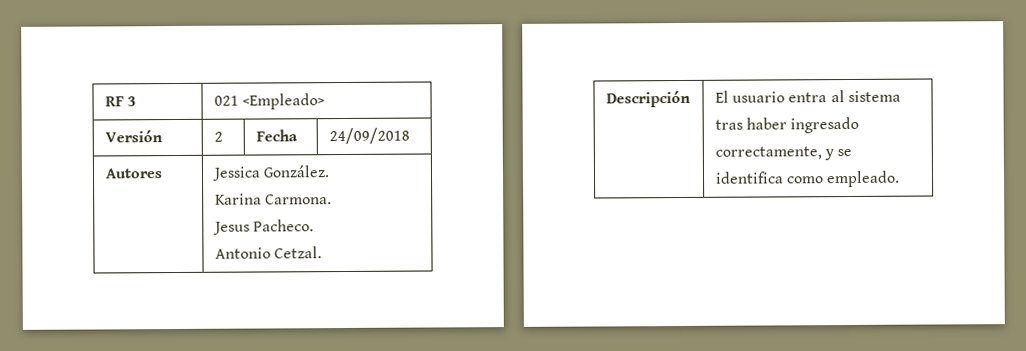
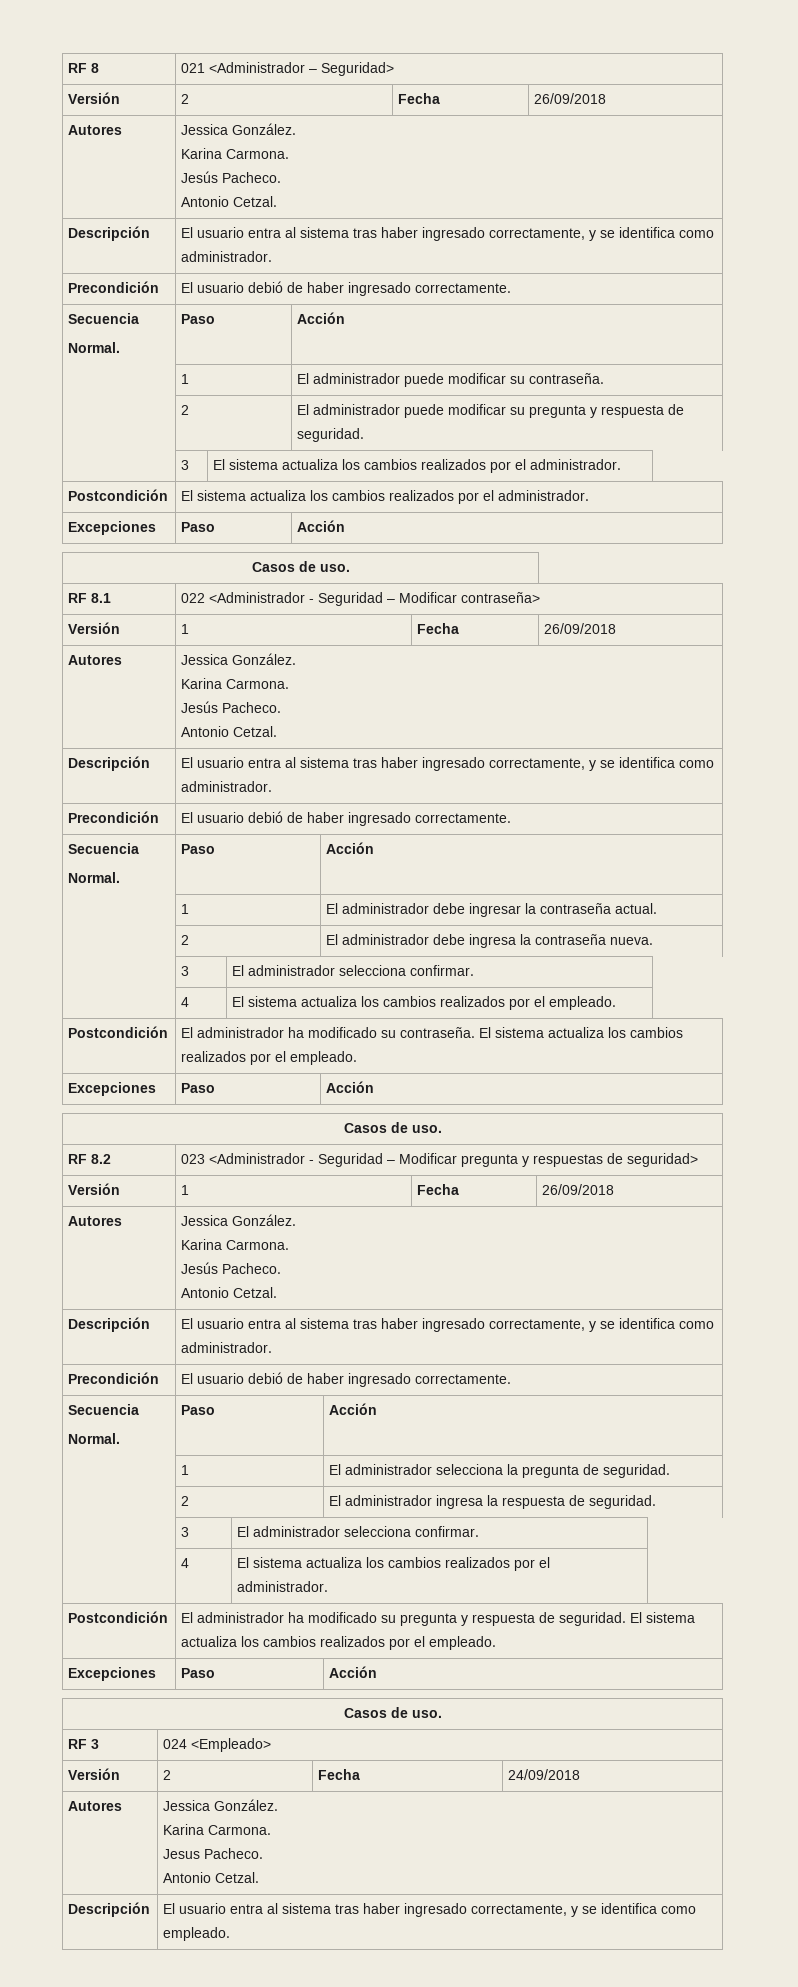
[104,96,137,107] [213,95,239,106] RF 3 | 021 -> [68,63,100,73] [181,62,395,76] [68,92,121,104] [181,94,190,104] [398,93,441,104] [534,93,607,104] [68,125,123,135] [181,123,297,135] [181,148,290,159] [181,171,282,183] [181,196,278,207] [68,226,151,241] [181,227,715,241] [181,251,273,262] [68,281,160,293] [181,281,512,296] [68,313,140,324] [68,342,121,353] [181,314,216,324] [297,312,346,324] [181,374,190,384] [297,373,605,387] [181,405,190,415] [297,404,685,418] [297,428,365,442] [181,460,190,470] [213,459,622,473] [68,489,169,501] [181,490,590,504] [68,521,157,535] [181,522,216,532] [297,520,346,532] [251,561,350,572] [68,593,112,603] [181,592,541,606] [68,622,121,634] [181,624,190,634] [417,623,460,634] [544,623,617,634] [68,655,123,665] [181,653,297,665] [181,678,290,689] [181,701,282,713] [181,726,278,737] [68,756,151,771] [181,757,715,771] [181,781,273,792] [68,811,160,823] [181,811,512,826] [68,843,140,854] [68,872,121,883] [181,844,216,854] [326,842,375,854] [181,904,190,914] [326,903,658,917] [181,935,190,945] [326,934,654,948] [181,966,190,976] [232,965,475,976] [181,997,190,1007] [232,996,617,1010] [68,1026,169,1038] [181,1027,684,1038] [181,1051,358,1065] [68,1082,157,1096] [181,1083,216,1093] [326,1081,375,1093] [343,1122,442,1133] [68,1154,112,1164] [181,1153,699,1167] [68,1183,121,1195] [181,1185,190,1195] [417,1184,460,1195] [542,1184,615,1195] [68,1216,123,1226] [181,1214,297,1226] [181,1239,290,1250] [181,1262,282,1274] [181,1287,278,1298] [68,1317,151,1332] [181,1318,715,1332] [181,1342,273,1353] [68,1372,160,1384] [181,1372,512,1387] [68,1404,140,1415] [68,1433,121,1444] [181,1405,216,1415] [329,1403,378,1415] [181,1465,190,1475] [329,1464,671,1478] [181,1496,190,1506] [329,1495,657,1509] [181,1527,190,1537] [237,1526,480,1537] [181,1558,190,1568] [237,1557,551,1571] [237,1581,329,1592] [68,1611,169,1623] [181,1612,696,1626] [181,1636,497,1650] [68,1667,157,1681] [181,1668,216,1678] [329,1666,378,1678] [343,1707,442,1718] [68,1739,100,1749] [163,1739,188,1749] RF 8 | 021 <Administrador – Seguridad> // Versión | 2 | Fecha | 26/09/2018 // Autores | Jessica González. // Karina Carmona. // Jesús Pacheco. // Antonio Cetzal. // Descripción | El usuario entra al sistema tras haber ingresado correctamente, y se identifica como administrador. // Precondición | El usuario debió de haber ingresado correctamente. // Secuencia // Normal. | Paso | Acción // | 1 | El administrador puede modificar su contraseña. // | 2 | El administrador puede modificar su pregunta y respuesta de seguridad. // | 3 | El sistema actualiza los cambios realizados por el administrador. // Postcondición | El sistema actualiza los cambios realizados por el administrador. // Excepciones | Paso | Acción // Casos de uso. // RF 8.1 | 022 <Administrador - Seguridad – Modificar contraseña> // Versión | 1 | Fecha | 26/09/2018 // Autores | Jessica González. // Karina Carmona. // Jesús Pacheco. // Antonio Cetzal. // Descripción | El usuario entra al sistema tras haber ingresado correctamente, y se identifica como administrador. // Precondición | El usuario debió de haber ingresado correctamente. // Secuencia // Normal. | Paso | Acción // | 1 | El administrador debe ingresar la contraseña actual. // | 2 | El administrador debe ingresa la contraseña nueva. // | 3 | El administrador selecciona confirmar. // | 4 | El sistema actualiza los cambios realizados por el empleado. // Postcondición | El administrador ha modificado su contraseña. El sistema actualiza los cambios realizados por el empleado. // Excepciones | Paso | Acción // Casos de uso. // RF 8.2 | 023 <Administrador - Seguridad – Modificar pregunta y respuestas de seguridad> // Versión | 1 | Fecha | 26/09/2018 // Autores | Jessica González. // Karina Carmona. // Jesús Pacheco. // Antonio Cetzal. // Descripción | El usuario entra al sistema tras haber ingresado correctamente, y se identifica como administrador. // Precondición | El usuario debió de haber ingresado correctamente. // Secuencia // Normal. | Paso | Acción // | 1 | El administrador selecciona la pregunta de seguridad. // | 2 | El administrador ingresa la respuesta de seguridad. // | 3 | El administrador selecciona confirmar. // | 4 | El sistema actualiza los cambios realizados por el administrador. // Postcondición | El administrador ha modificado su pregunta y respuesta de seguridad. El sistema actualiza los cambios realizados por el empleado. // Excepciones | Paso | Acción // Casos de uso. // RF 3 | 024

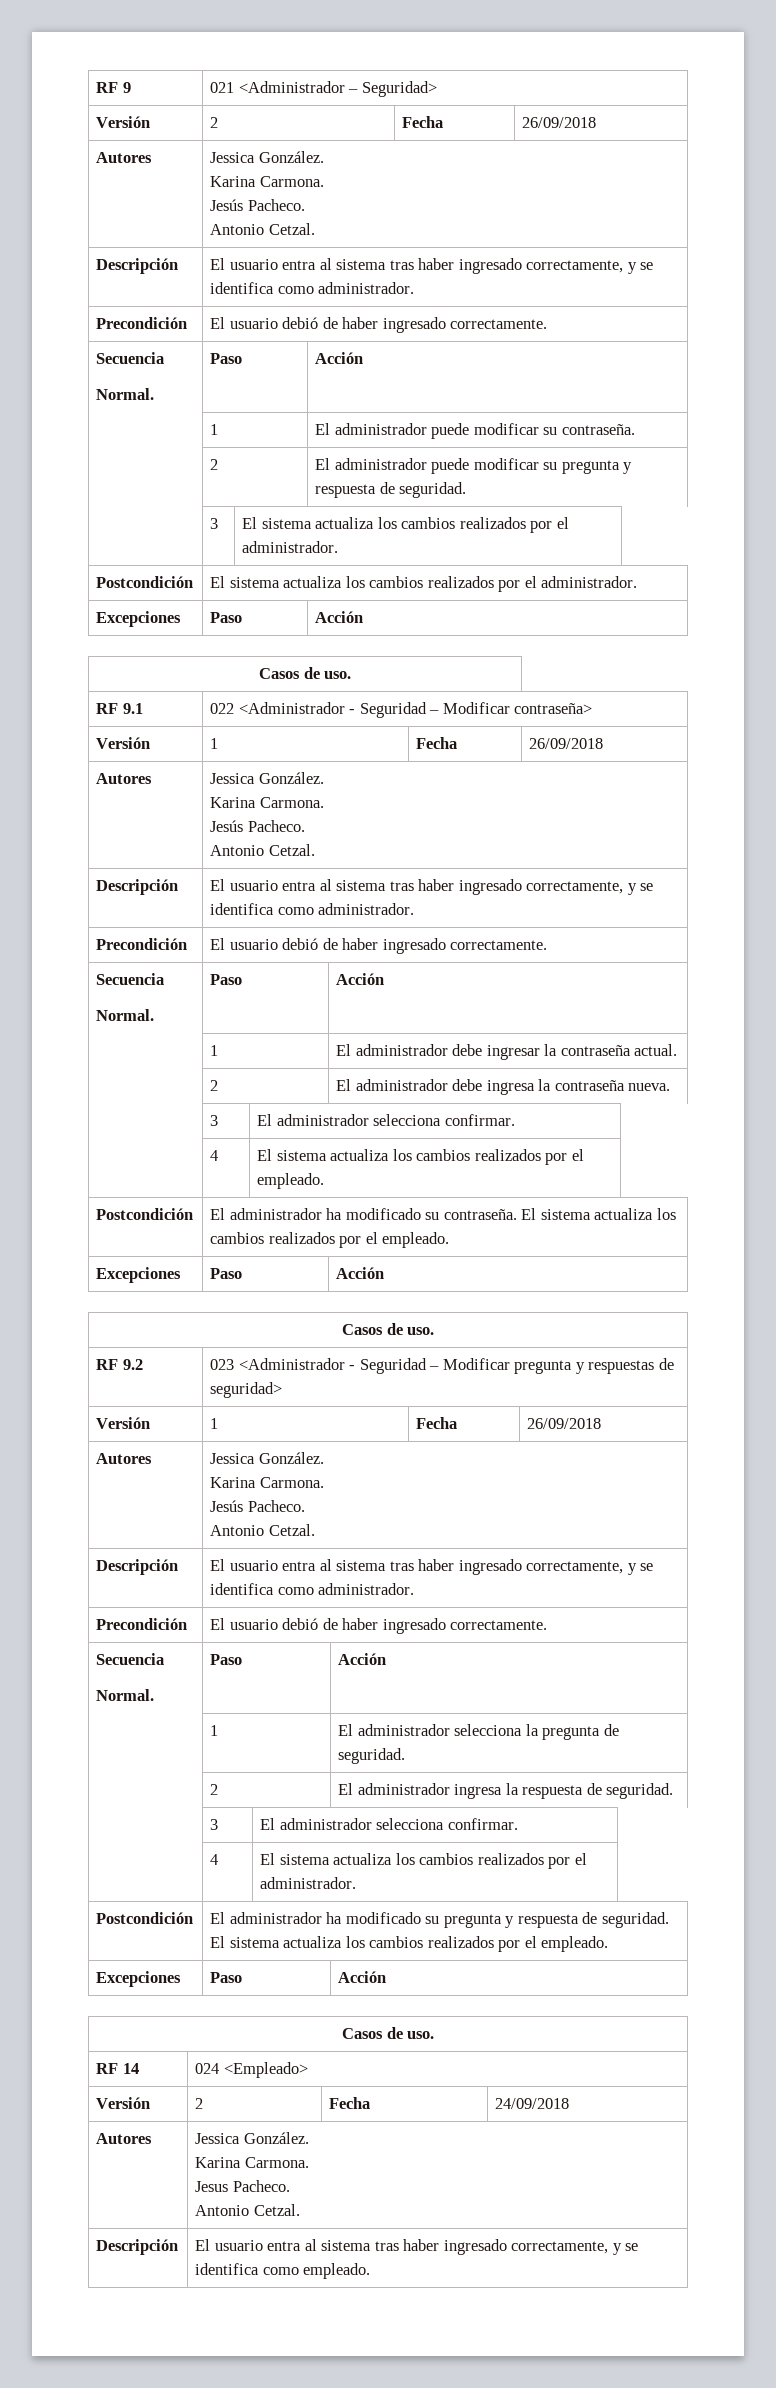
[68,63,100,73] RF 8 -> [96,82,131,93] RF 9
[91,593,112,603] 8.1 -> [122,703,143,714] 9.1
[91,1154,112,1164] 8.2 -> [122,1359,143,1370] 9.2
[91,1739,100,1749] 3 -> [122,2063,139,2074] 14

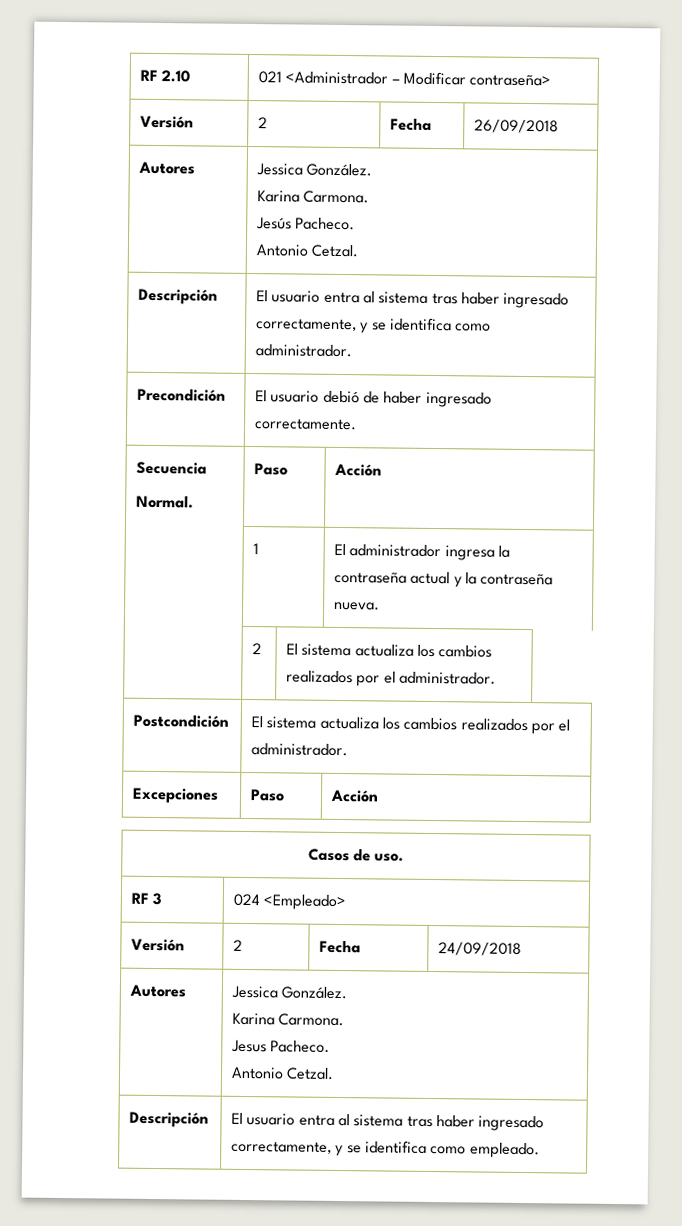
[96,82,131,93] RF 9 -> [140,69,191,83] RF 2.10
[361,81,437,97] Seguridad> -> [402,71,552,87] Modificar contraseña>
[431,423,635,439] [210,459,219,470] [315,458,633,474] [315,482,467,498] [210,518,219,529] puede modificar su contraseña. // | 2 | El administrador puede modificar su pregunta y respuesta de seguridad. // | 3 -> [444,545,510,561] [334,571,554,588] [334,601,381,611] [252,643,263,655] ingresa la contraseña actual y la contraseña nueva. // | 2
[122,703,143,714] [210,702,593,718] [96,737,151,749] [210,738,219,749] [416,737,458,749] [529,738,604,749] [96,773,153,784] [210,772,324,784] [210,797,324,808] [210,820,305,832] [210,844,315,856] [96,879,179,895] [210,879,653,895] [210,903,415,915] [96,938,188,950] [210,938,548,954] [96,973,165,985] [96,1009,155,1021] [210,974,243,985] [336,973,385,985] [210,1045,219,1056] [336,1044,678,1060] [210,1080,219,1091] [336,1079,671,1095] [210,1115,219,1126] [257,1114,515,1126] [210,1150,219,1161] [257,1149,584,1165] [257,1173,325,1189] [96,1208,194,1220] [210,1208,676,1220] [210,1232,450,1248] [96,1267,182,1283] [210,1268,243,1279] [336,1267,385,1279] [342,1323,434,1335] [96,1359,143,1370] [210,1358,674,1374] [210,1382,283,1398] [96,1417,151,1429] [210,1418,219,1429] [416,1417,458,1429] [527,1418,602,1429] [96,1453,153,1464] [210,1452,324,1464] [210,1477,324,1488] [210,1500,305,1512] [210,1524,315,1536] [96,1559,179,1575] [210,1559,653,1575] [210,1583,415,1595] [96,1618,188,1630] [210,1618,548,1634] [96,1653,165,1665] [96,1689,155,1701] [210,1654,243,1665] [338,1653,387,1665] [210,1725,219,1736] [338,1724,619,1740] [338,1748,406,1764] [210,1784,219,1795] [338,1783,674,1799] [210,1819,219,1830] [260,1818,518,1830] [210,1854,219,1865] [260,1853,587,1869] [260,1877,357,1889] [96,1912,194,1924] [210,1912,669,1928] [210,1936,609,1952] [96,1971,182,1987] [210,1972,243,1983] [338,1971,387,1983] [342,2027,434,2039] [96,2063,139,2074] 9.1 | 022 <Administrador - Seguridad – Modificar contraseña> // Versión | 1 | Fecha | 26/09/2018 // Autores | Jessica González. // Karina Carmona. // Jesús Pacheco. // Antonio Cetzal. // Descripción | El usuario entra al sistema tras haber ingresado correctamente, y se identifica como administrador. // Precondición | El usuario debió de haber ingresado correctamente. // Secuencia // Normal. | Paso | Acción // | 1 | El administrador debe ingresar la contraseña actual. // | 2 | El administrador debe ingresa la contraseña nueva. // | 3 | El administrador selecciona confirmar. // | 4 | El sistema actualiza los cambios realizados por el empleado. // Postcondición | El administrador ha modificado su contraseña. El sistema actualiza los cambios realizados por el empleado. // Excepciones | Paso | Acción // Casos de uso. // RF 9.2 | 023 <Administrador - Seguridad – Modificar pregunta y respuestas de seguridad> // Versión | 1 | Fecha | 26/09/2018 // Autores | Jessica González. // Karina Carmona. // Jesús Pacheco. // Antonio Cetzal. // Descripción | El usuario entra al sistema tras haber ingresado correctamente, y se identifica como administrador. // Precondición | El usuario debió de haber ingresado correctamente. // Secuencia // Normal. | Paso | Acción // | 1 | El administrador selecciona la pregunta de seguridad. // | 2 | El administrador ingresa la respuesta de seguridad. // | 3 | El administrador selecciona confirmar. // | 4 | El sistema actualiza los cambios realizados por el administrador. // Postcondición | El administrador ha modificado su pregunta y respuesta de seguridad. El sistema actualiza los cambios realizados por el empleado. // Excepciones | Paso | Acción // Casos de uso. // RF 14 -> [152,892,163,906] 3

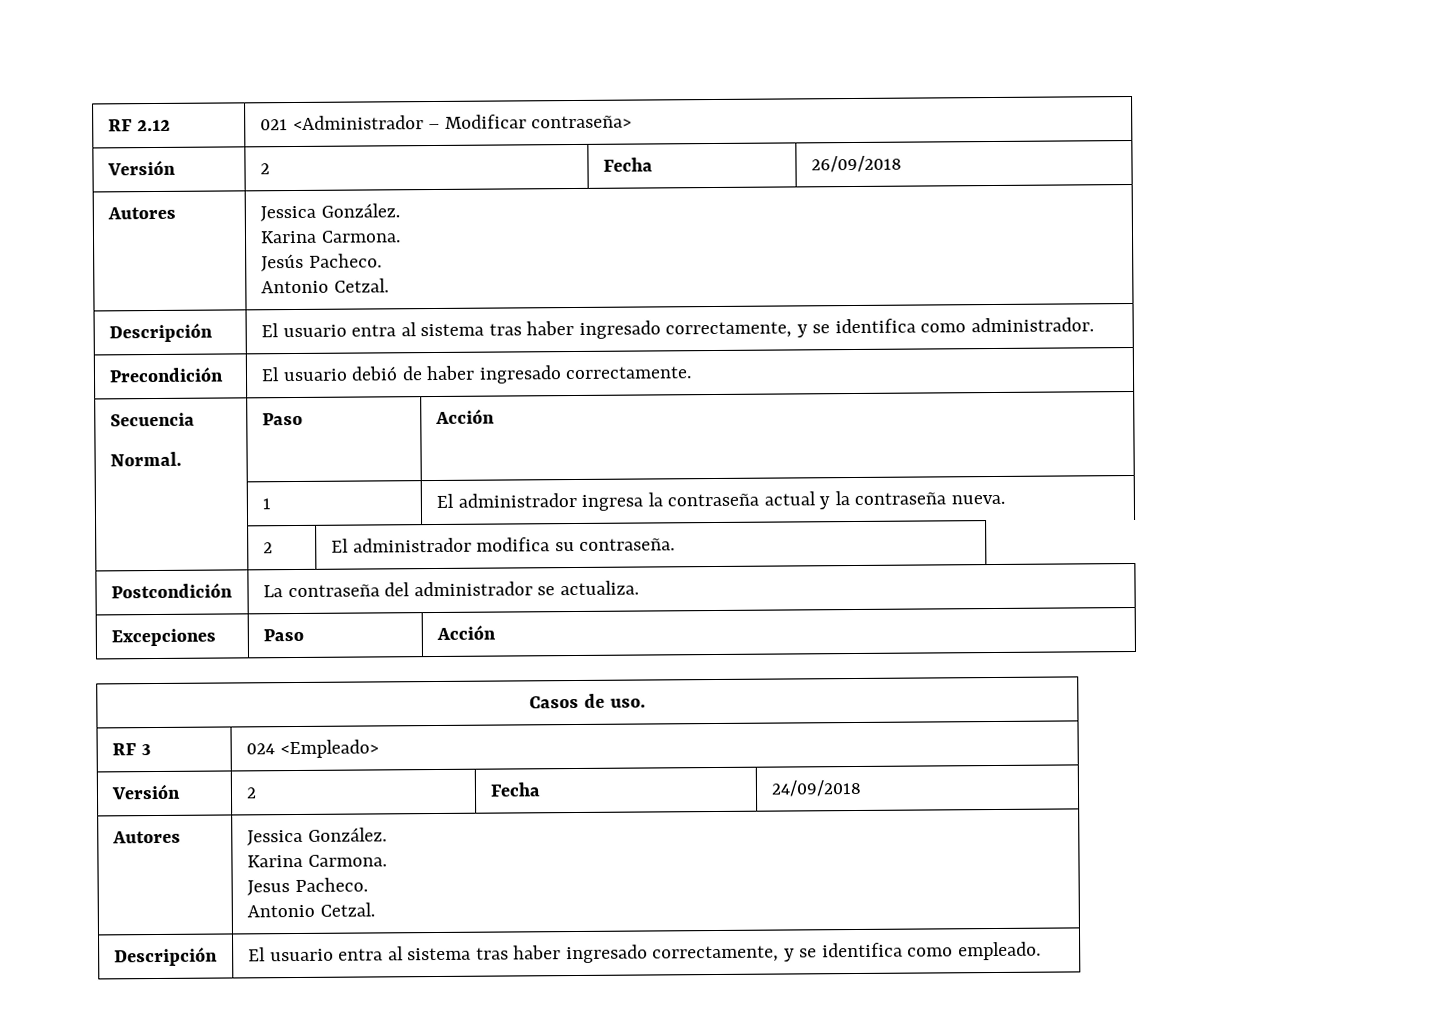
[140,69,191,83] RF 2.10 -> [107,119,171,132] RF 2.12
[301,643,493,658] [286,670,496,687] [133,714,230,728] [251,716,571,735] [251,743,349,757] sistema actualiza los cambios realizados por el administrador. // Postcondición | El sistema actualiza los cambios realizados por el administrador. -> [352,537,676,553] [110,582,233,599] [262,580,639,598] administrador modifica su contraseña. // Postcondición | La contraseña del administrador se actualiza.

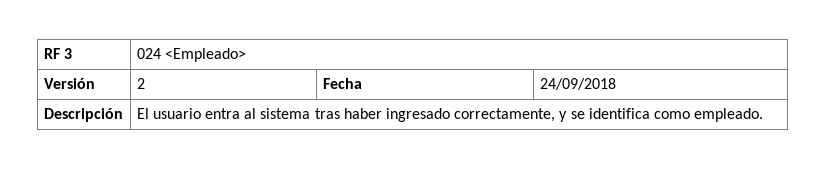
[107,119,171,132] [259,114,633,131] [106,159,176,176] [259,163,270,175] [602,157,653,172] [810,155,902,173] [106,206,176,220] [259,203,400,222] [259,230,401,244] [260,253,382,272] [260,278,389,294] [108,322,213,343] [260,317,1094,339] [108,366,224,383] [260,365,693,384] [109,412,195,427] [109,451,182,467] [261,412,303,426] [434,408,495,425] [261,498,271,510] [435,491,1005,511] [262,542,273,554] [330,537,676,553] [110,582,233,599] [262,580,639,598] [110,628,216,647] [262,628,304,642] [435,624,496,641] [529,693,646,709] [111,743,136,756] RF 2.12 | 021 <Administrador – Modificar contraseña> // Versión | 2 | Fecha | 26/09/2018 // Autores | Jessica González. // Karina Carmona. // Jesús Pacheco. // Antonio Cetzal. // Descripción | El usuario entra al sistema tras haber ingresado correctamente, y se identifica como administrador. // Precondición | El usuario debió de haber ingresado correctamente. // Secuencia // Normal. | Paso | Acción // | 1 | El administrador ingresa la contraseña actual y la contraseña nueva. // | 2 | El administrador modifica su contraseña. // Postcondición | La contraseña del administrador se actualiza. // Excepciones | Paso | Acción // Casos de uso. // RF -> [43,48,60,59] RF
[111,830,181,844] [246,827,387,846] [246,854,387,868] [246,877,368,896] [246,902,375,918] // Autores | Jessica González. // Karina Carmona. // Jesus Pacheco. // Antonio Cetzal. -> (616, 84) none

